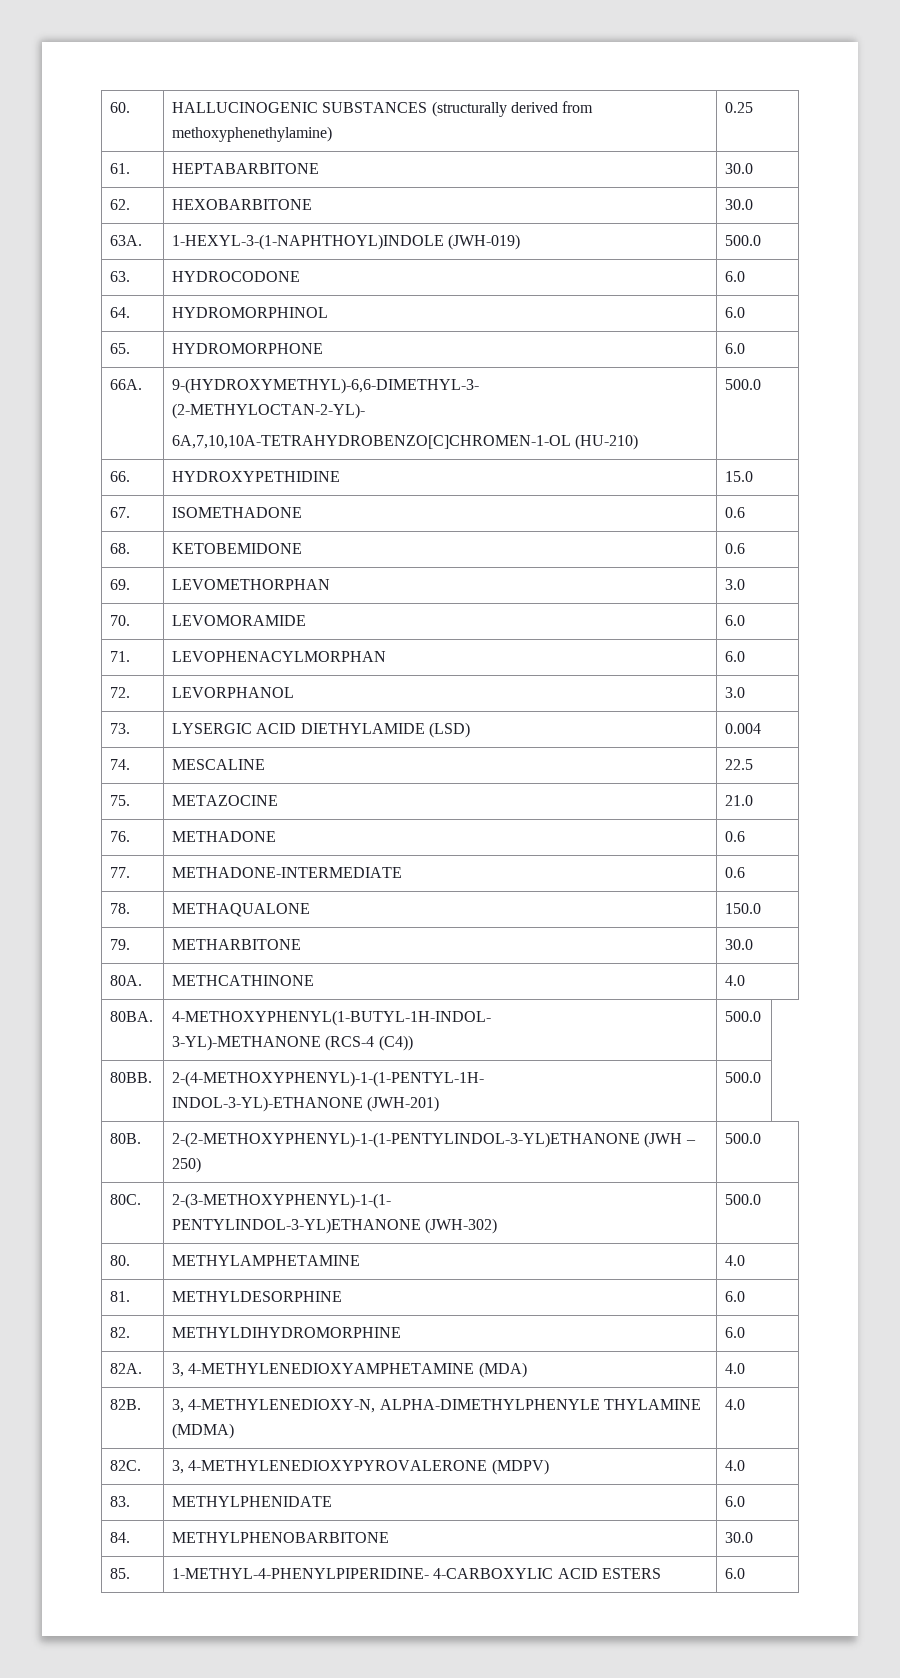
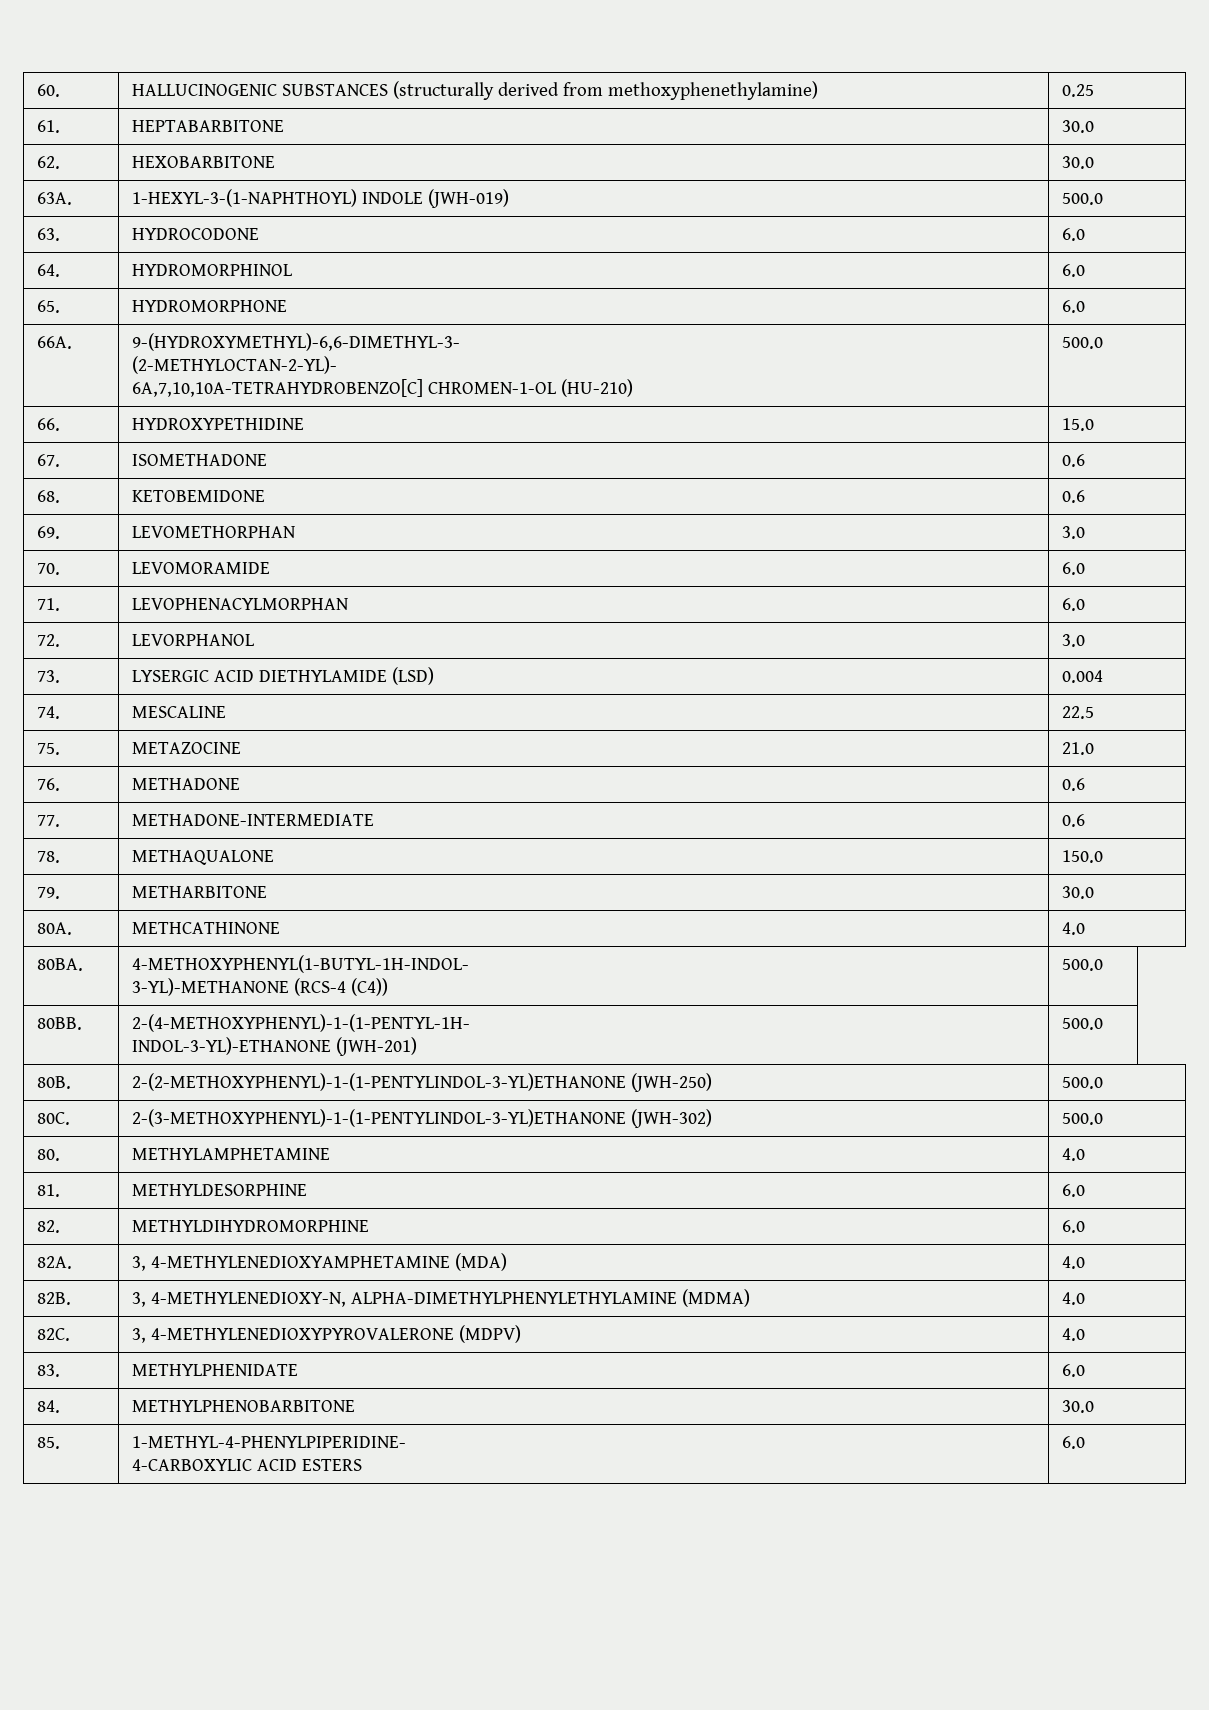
[172,234,445,250] 1-HEXYL-3-(1-NAPHTHOYL)INDOLE -> [131,189,423,207] 1-HEXYL-3-(1-NAPHTHOYL) INDOLE
[172,435,572,449] 6A,7,10,10A-TETRAHYDROBENZO[C]CHROMEN-1-OL -> [131,379,556,397] 6A,7,10,10A-TETRAHYDROBENZO[C] CHROMEN-1-OL
[644,1132,696,1148] [172,1157,202,1173] (JWH – 250) -> [630,1073,712,1092] (JWH-250)
[172,1193,392,1209] [172,1218,422,1234] 2-(3-METHOXYPHENYL)-1-(1- // PENTYLINDOL-3-YL)ETHANONE -> [131,1109,626,1127] 2-(3-METHOXYPHENYL)-1-(1-PENTYLINDOL-3-YL)ETHANONE
[379,1399,702,1410] ALPHA-DIMETHYLPHENYLE THYLAMINE -> [350,1292,677,1304] ALPHA-DIMETHYLPHENYLETHYLAMINE
(430, 1573) none -> (406, 1442) //

